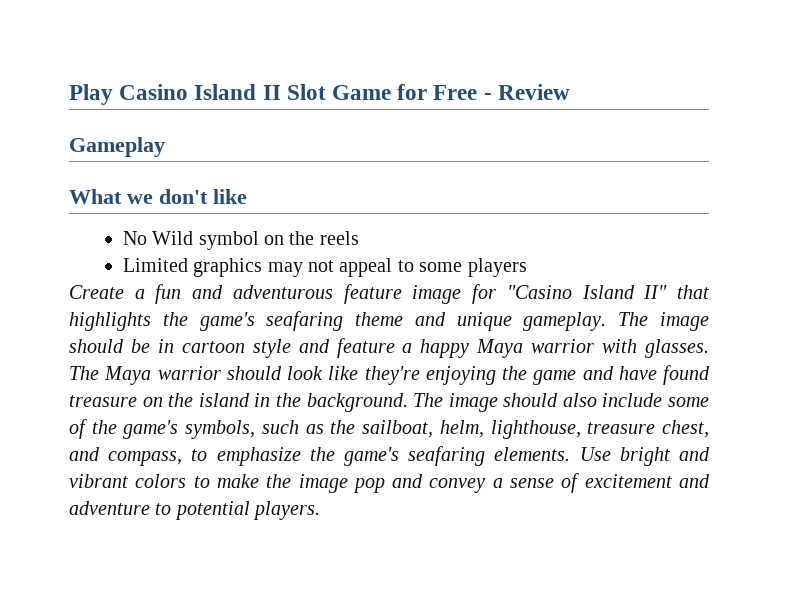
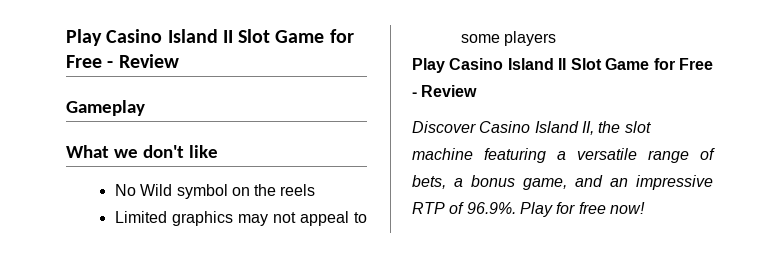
[69,284,710,304] [69,311,709,331] [69,338,709,358] [69,365,710,385] [69,393,709,412] [69,419,710,439] [69,446,710,466] [69,473,710,493] [69,501,321,520] Create a fun and adventurous feature image for "Casino Island II" that highlights the game's seafaring theme and unique gameplay. The image should be in cartoon style and feature a happy Maya warrior with glasses. The Maya warrior should look like they're enjoying the game and have found treasure on the island in the background. The image should also include some of the game's symbols, such as the sailboat, helm, lighthouse, treasure chest, and compass, to emphasize the game's seafaring elements. Use bright and vibrant colors to make the image pop and convey a sense of excitement and adventure to potential players. -> [412,58,713,73] [412,85,478,97] [412,121,651,135] [412,148,715,163] [412,175,713,190] [412,202,645,217] Play Casino Island II Slot Game for Free - Review // Discover Casino Island II, the slot machine featuring a versatile range of bets, a bonus game, and an impressive RTP of 96.9%. Play for free now!

